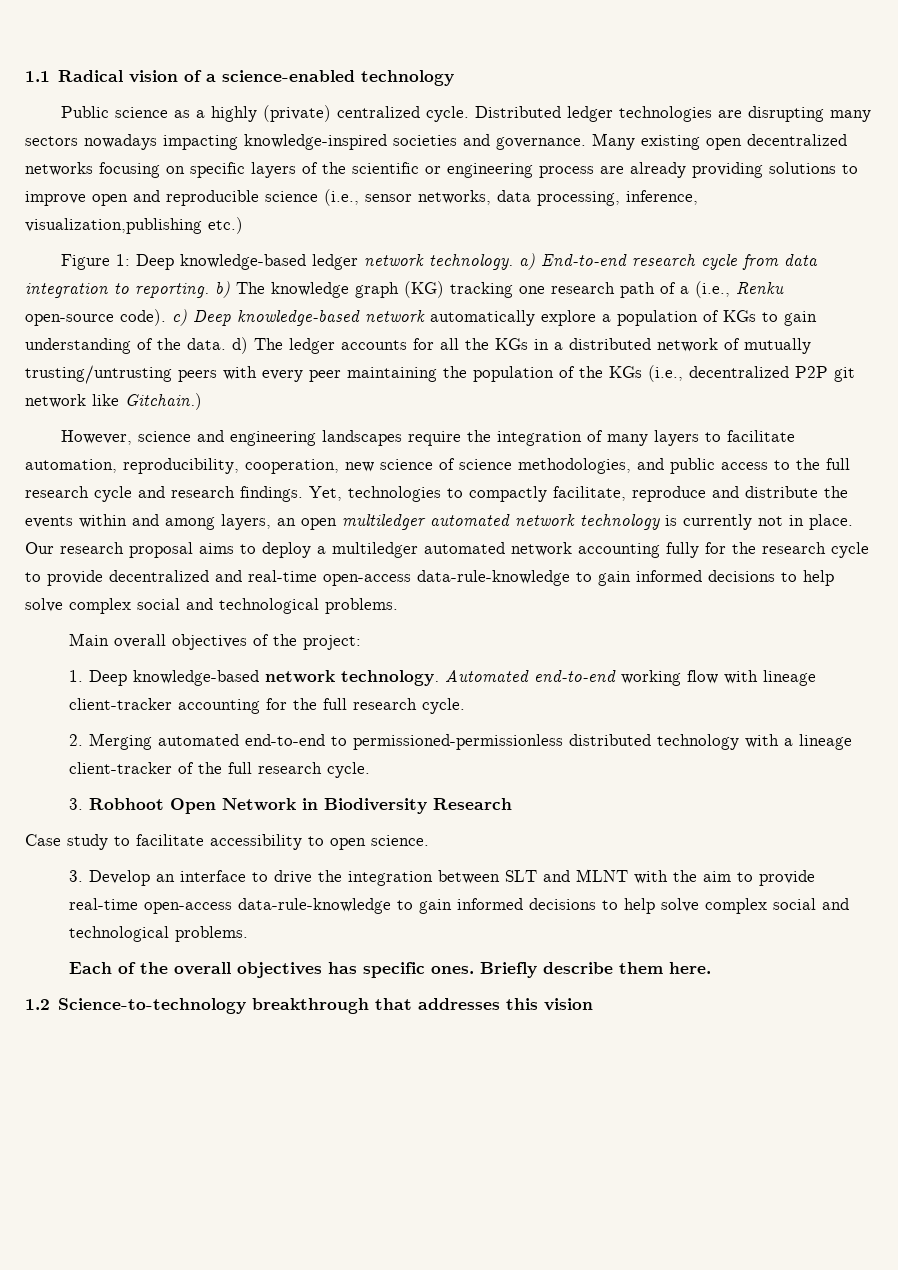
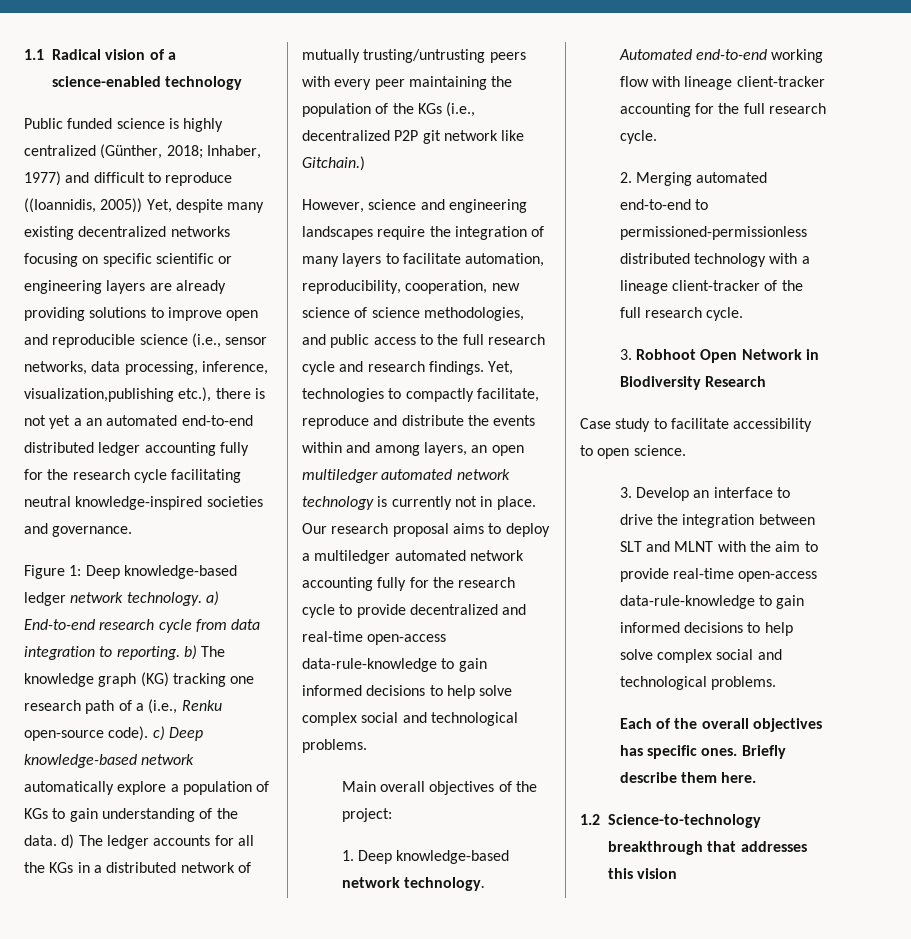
[115,105,872,122] [25,133,742,150] science as a highly (private) centralized cycle. Distributed ledger technologies are disrupting many sectors nowadays impacting knowledge-inspired societies and governance. Many existing open -> [67,118,224,132] [24,144,261,159] [24,171,233,186] [24,198,265,213] [24,226,74,240] funded science is highly centralized (Günther, 2018; Inhaber, 1977) and difficult to reproduce ((Ioannidis, 2005)) Yet, despite many existing
[251,162,346,178] layers of the -> (152, 260) none
[539,166,594,178] process -> [106,280,146,294] layers
[208,217,243,234] etc.) -> [178,387,265,402] [24,415,253,429] [24,442,249,456] [24,469,242,483] [24,496,263,510] [24,523,133,537] etc.), there is not yet a an automated end-to-end distributed ledger accounting fully for the research cycle facilitating neutral knowledge-inspired societies and governance.

